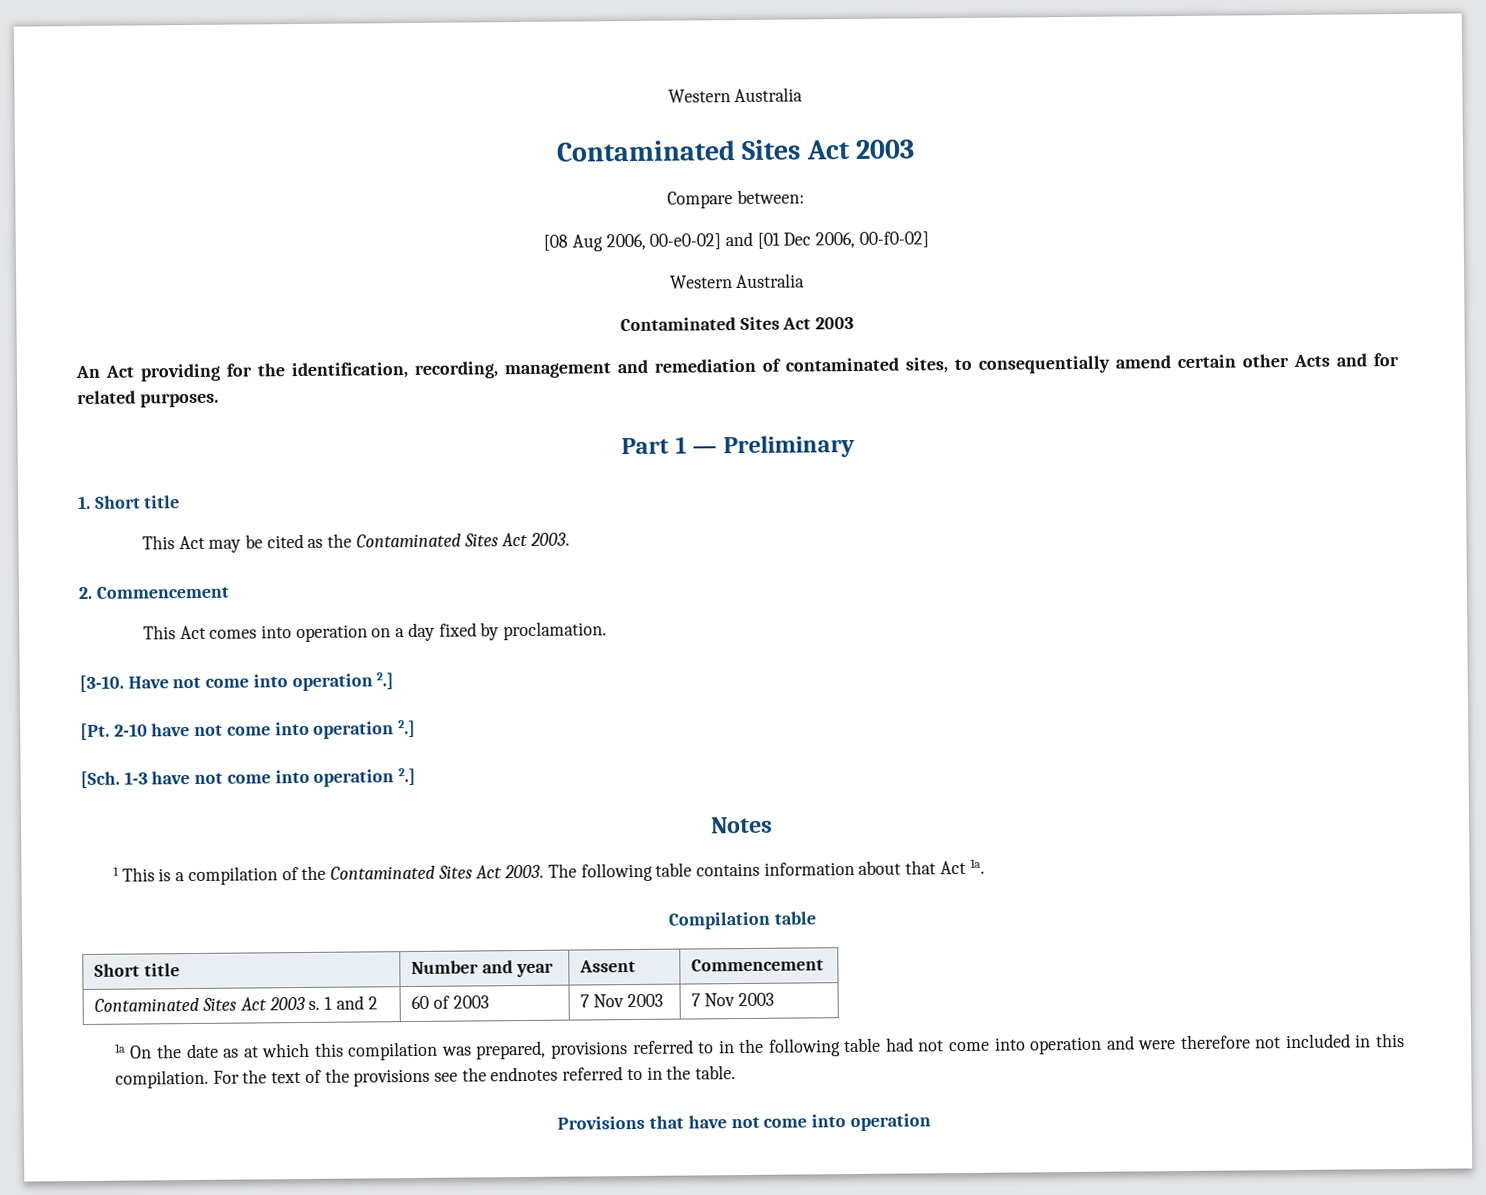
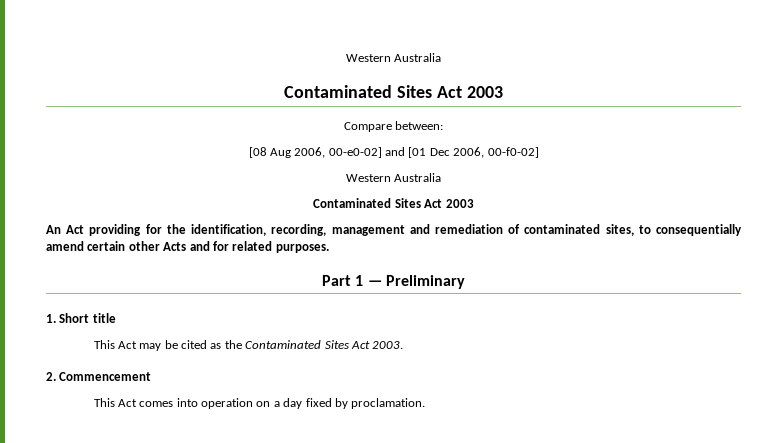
[79,672,395,693] [80,719,417,741] [80,767,417,789] [710,816,773,834] [112,858,985,886] [668,911,816,930] [94,963,181,977] [411,960,554,978] [579,959,637,973] [691,958,825,972] [94,995,378,1012] [411,995,489,1010] [580,993,663,1008] [691,992,774,1007] [114,1033,1406,1061] [114,1065,737,1089] [557,1113,931,1132] // [3-10. Have not come into operation 2.] // [Pt. 2-10 have not come into operation 2.] // [Sch. 1-3 have not come into operation 2.] // Notes // 1 This is a compilation of the Contaminated Sites Act 2003. The following table contains information about that Act 1a. // Compilation table // Short title | Number and year | Assent | Commencement // Contaminated Sites Act 2003 s. 1 and 2 | 60 of 2003 | 7 Nov 2003 | 7 Nov 2003 // 1a On the date as at which this compilation was prepared, provisions referred to in the following table had not come into operation and were therefore not included in this compilation. For the text of the provisions see the endnotes referred to in the table. // Provisions that have not come into operation -> (426, 403) none

